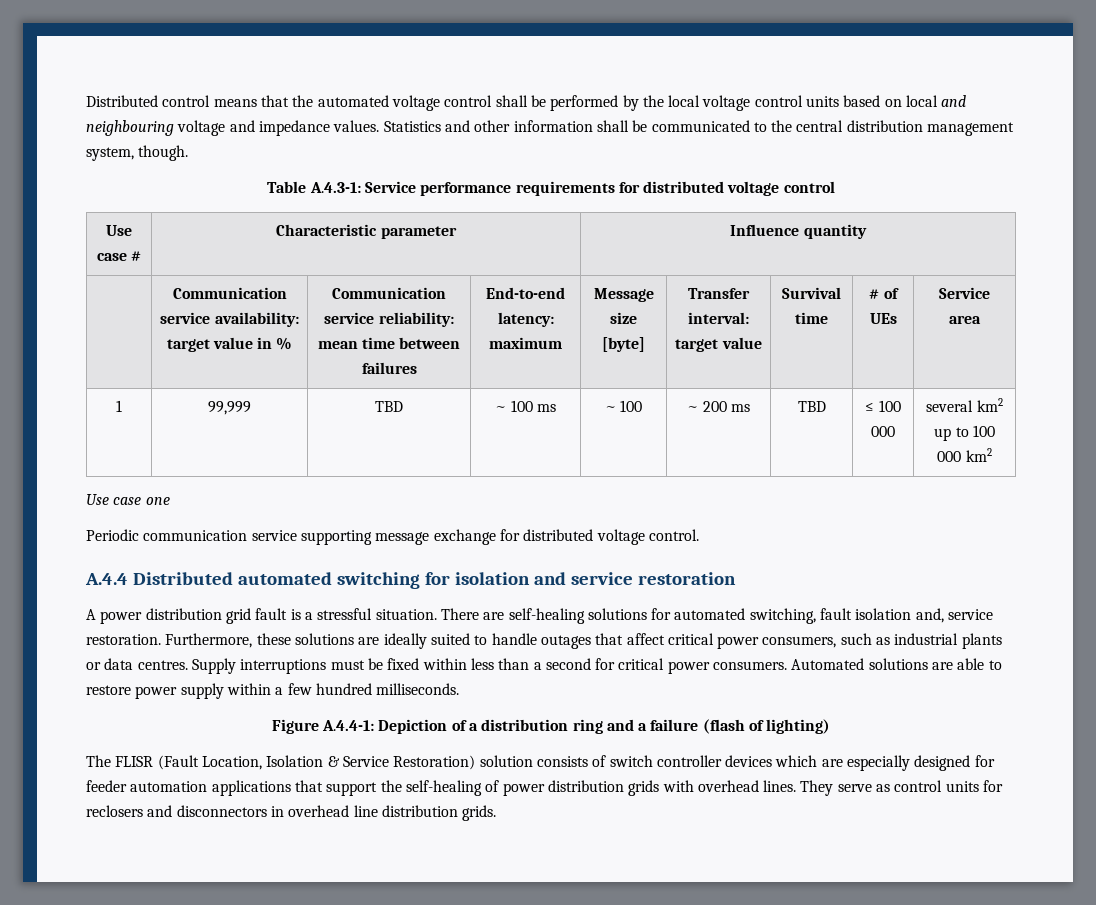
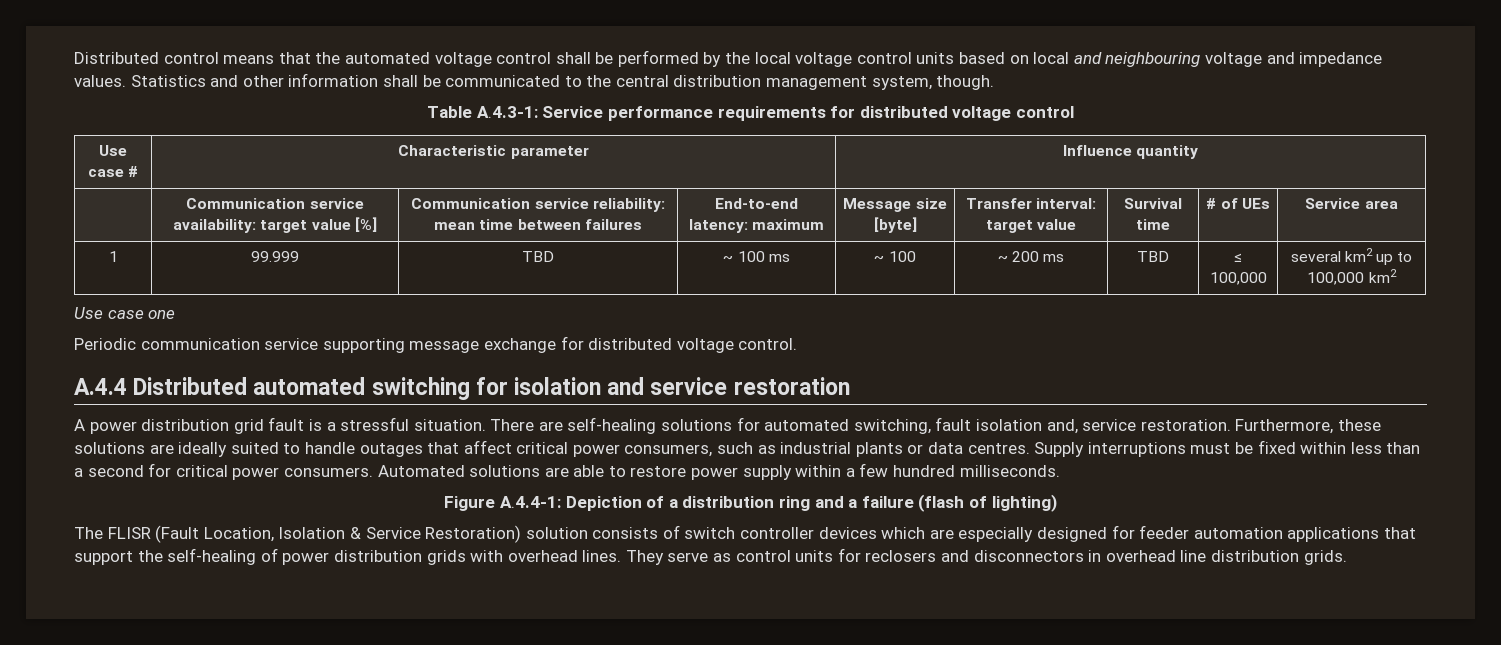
[257,337,293,350] in % -> [354,217,377,232] [%]
[208,401,251,415] 99,999 -> [251,251,299,262] 99.999
[878,400,901,412] [871,426,895,437] 100 000 -> [1209,272,1267,285] 100,000
[972,425,995,437] [937,451,962,462] 100 000 -> [1307,272,1365,285] 100,000

